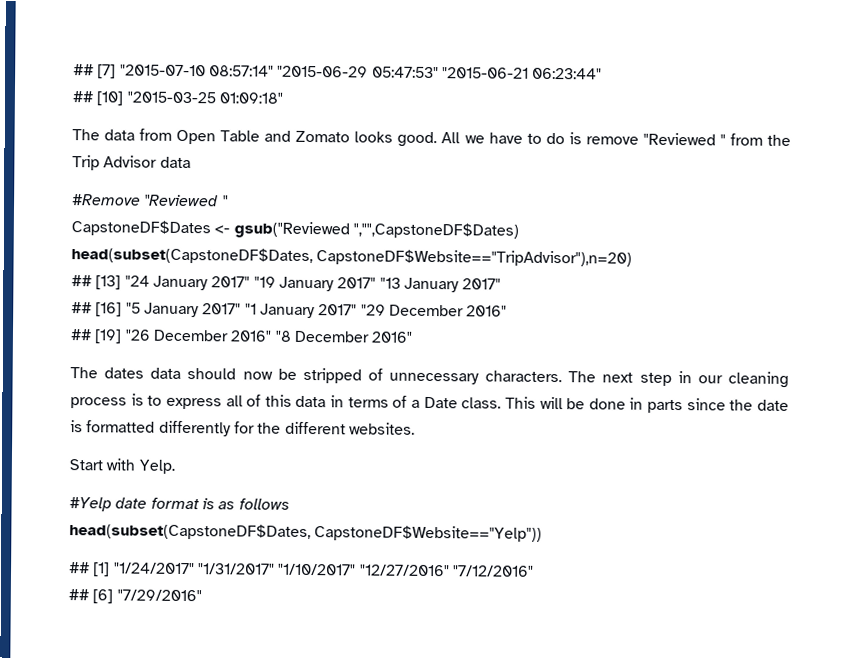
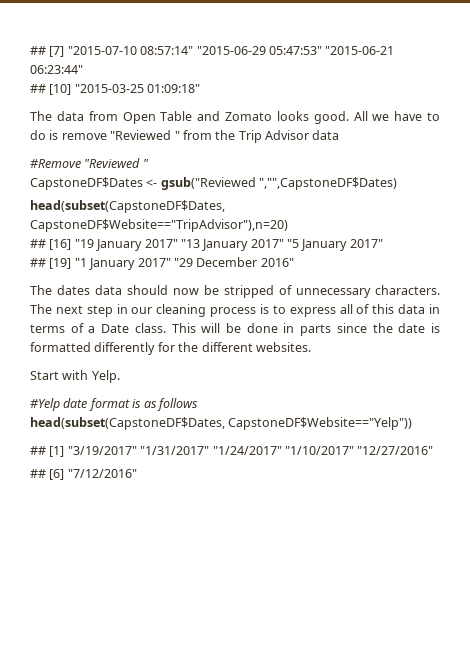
[95,275,251,291] [13] "24 January 2017" -> [49,239,72,250] [16]
[71,302,123,317] // ## [16] -> (284, 243) none
(242, 309) none -> [30,258,72,269] // ## [19]
[70,329,414,344] // ## [19] "26 December 2016" "8 December 2016" -> (294, 262) none
[113,562,275,575] "1/24/2017" "1/31/2017" -> [67,446,282,455] "3/19/2017" "1/31/2017" "1/24/2017"
[452,565,534,577] "7/12/2016" -> (434, 450) none
[116,589,202,602] "7/29/2016" -> [67,469,137,478] "7/12/2016"

